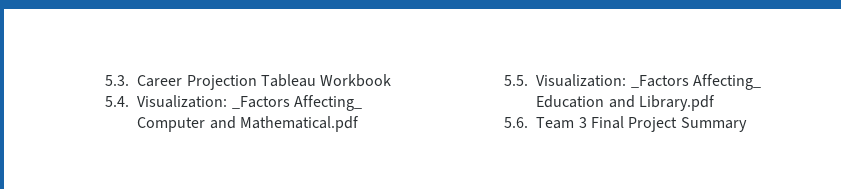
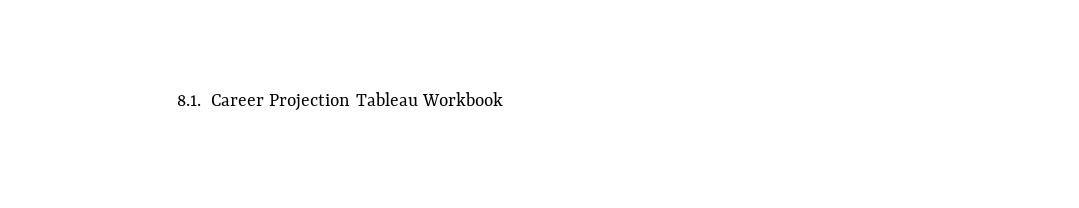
[105,75,130,86] 5.3. -> [176,95,201,106] 8.1.
[105,95,363,111] [137,116,360,132] [504,74,762,90] [536,95,716,111] [504,116,747,132] // 5.4. Visualization: _Factors Affecting_ Computer and Mathematical.pdf // 5.5. Visualization: _Factors Affecting_ Education and Library.pdf // 5.6. Team 3 Final Project Summary -> (504, 99) none

